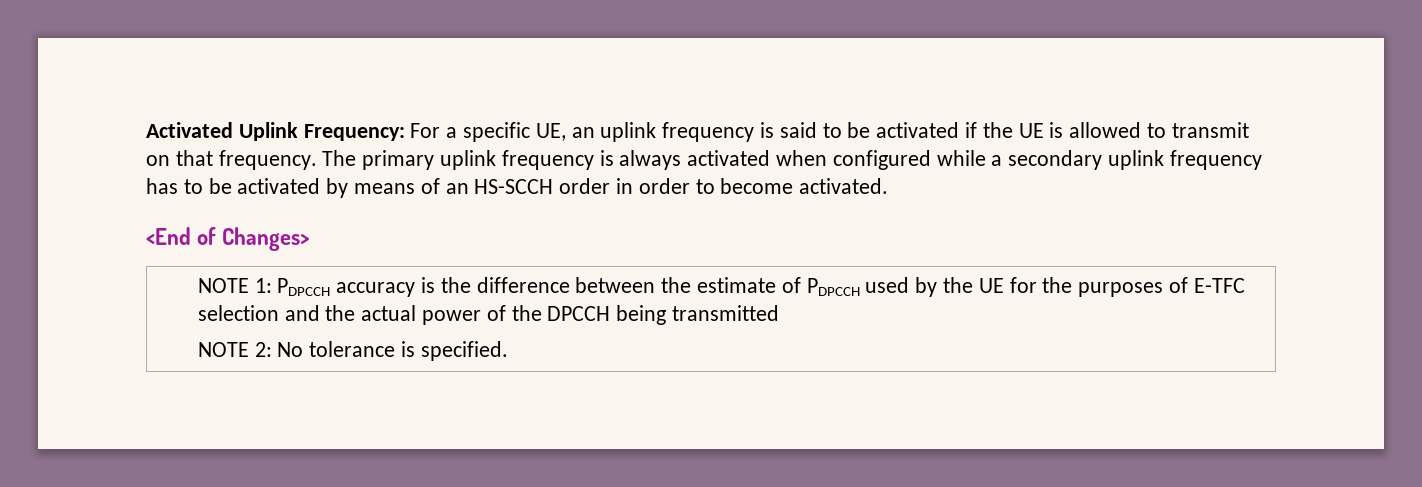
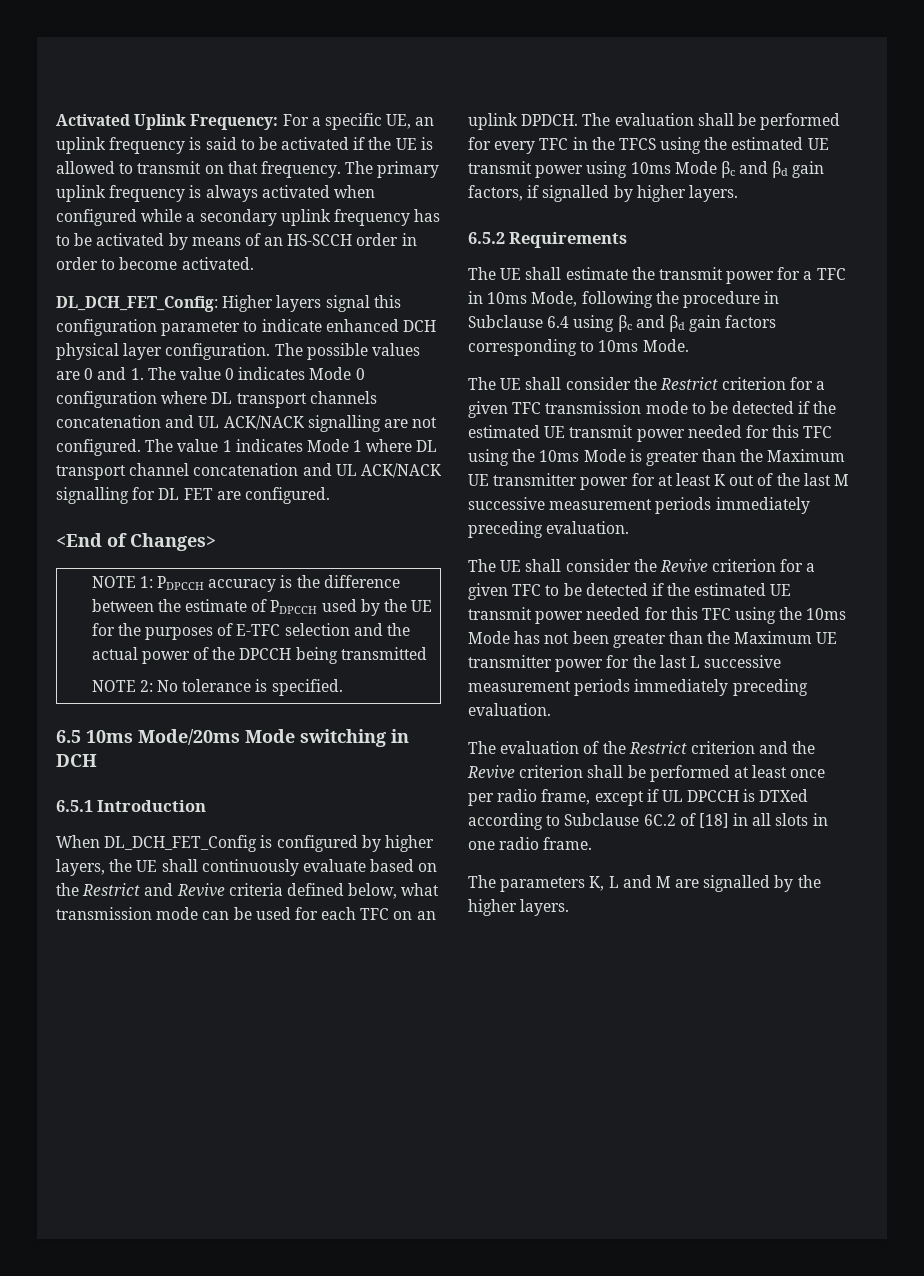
(889, 186) none -> [56,295,401,312] [56,319,436,336] [56,343,420,360] [56,367,365,380] [56,391,377,408] [56,415,438,432] [56,439,438,456] [56,463,442,480] [56,487,330,504] // DL_DCH_FET_Config: Higher layers signal this configuration parameter to indicate enhanced DCH physical layer configuration. The possible values are 0 and 1. The value 0 indicates Mode 0 configuration where DL transport channels concatenation and UL ACK/NACK signalling are not configured. The value 1 indicates Mode 1 where DL transport channel concatenation and UL ACK/NACK signalling for DL FET are configured.
(508, 351) none -> [56,729,409,747] [56,754,97,767] [56,800,207,812] [56,835,434,852] [56,859,438,876] [56,883,440,899] [56,907,436,920] [468,113,841,130] [468,137,829,154] [468,161,825,178] [468,185,738,202] [468,232,628,248] [468,267,846,284] [468,291,780,308] [468,315,777,332] [468,339,689,356] [468,377,826,390] [468,401,837,418] [468,425,833,442] [468,449,846,466] [468,473,850,490] [468,497,810,514] [468,521,630,538] [468,559,816,573] [468,583,792,600] [468,607,847,624] [468,631,838,648] [468,655,782,672] [468,679,808,696] [468,703,551,716] [468,741,816,754] [467,765,826,782] [468,789,809,806] [468,813,828,830] [468,837,593,850] [468,875,821,892] [468,899,570,916] // 6.5 10ms Mode/20ms Mode switching in DCH // 6.5.1 Introduction // When DL_DCH_FET_Config is configured by higher layers, the UE shall continuously evaluate based on the Restrict and Revive criteria defined below, what transmission mode can be used for each TFC on an uplink DPDCH. The evaluation shall be performed for every TFC in the TFCS using the estimated UE transmit power using 10ms Mode βc and βd gain factors, if signalled by higher layers. // 6.5.2 Requirements // The UE shall estimate the transmit power for a TFC in 10ms Mode, following the procedure in Subclause 6.4 using βc and βd gain factors corresponding to 10ms Mode. // The UE shall consider the Restrict criterion for a given TFC transmission mode to be detected if the estimated UE transmit power needed for this TFC using the 10ms Mode is greater than the Maximum UE transmitter power for at least K out of the last M successive measurement periods immediately preceding evaluation. // The UE shall consider the Revive criterion for a given TFC to be detected if the estimated UE transmit power needed for this TFC using the 10ms Mode has not been greater than the Maximum UE transmitter power for the last L successive measurement periods immediately preceding evaluation. // The evaluation of the Restrict criterion and the Revive criterion shall be performed at least once per radio frame, except if UL DPCCH is DTXed according to Subclause 6C.2 of [18] in all slots in one radio frame. // The parameters K, L and M are signalled by the higher layers.

